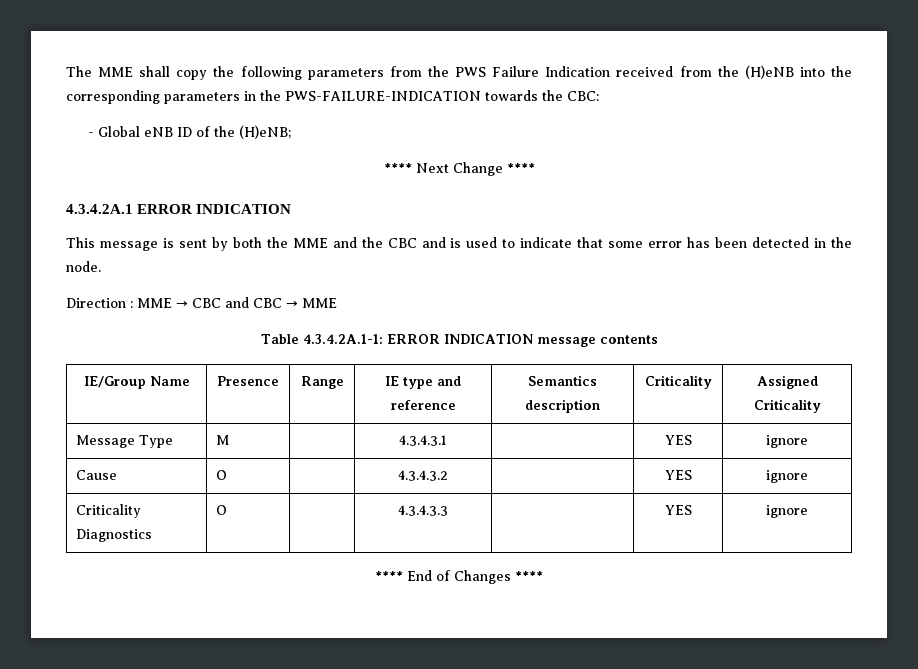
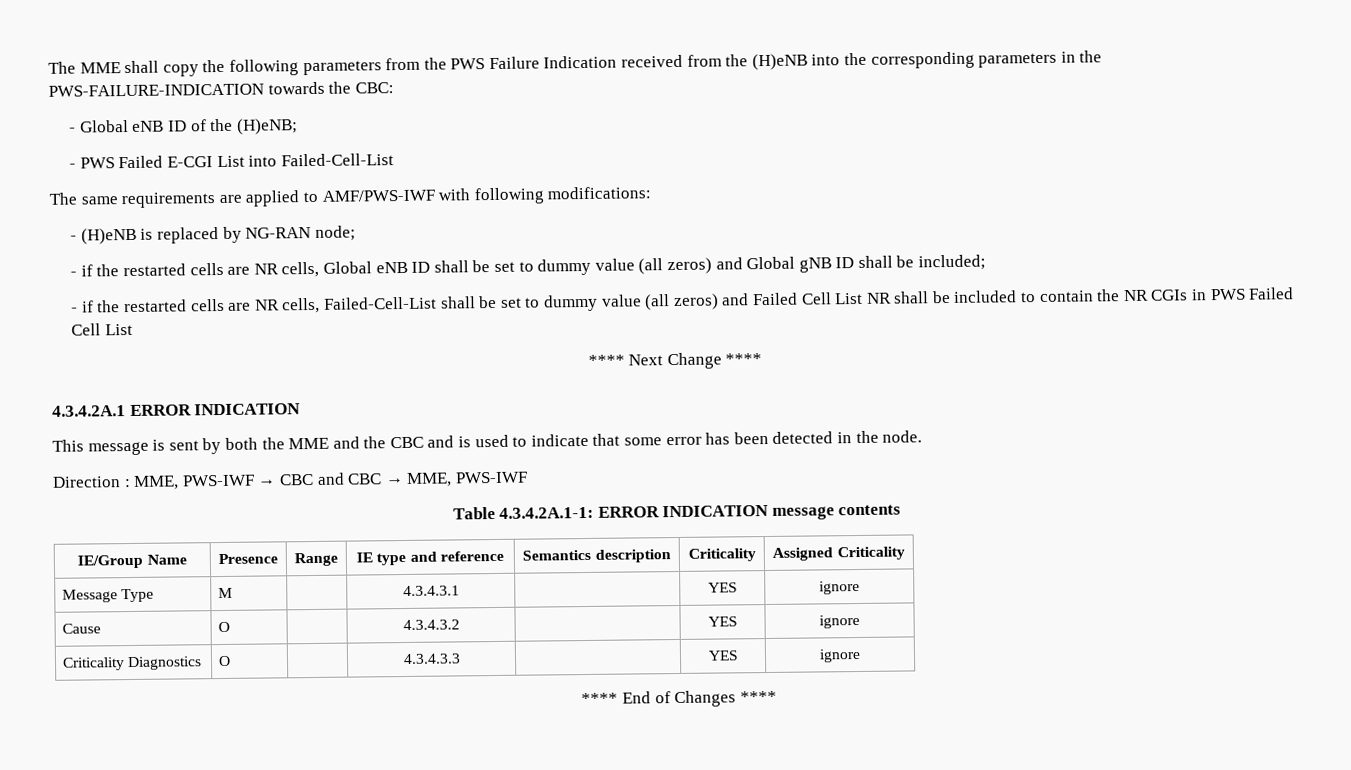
(291, 132) none -> [69,153,394,169] [49,186,652,209] [70,225,356,245] [70,254,987,278] [71,287,1295,314] [71,323,133,336] // - PWS Failed E-CGI List into Failed-Cell-List // The same requirements are applied to AMF/PWS-IWF with following modifications: // - (H)eNB is replaced by NG-RAN node; // - if the restarted cells are NR cells, Global eNB ID shall be set to dummy value (all zeros) and Global gNB ID shall be included; // - if the restarted cells are NR cells, Failed-Cell-List shall be set to dummy value (all zeros) and Failed Cell List NR shall be included to contain the NR CGIs in PWS Failed Cell List
[137,298,172,308] MME -> [133,474,255,490] MME, PWS-IWF
[302,298,337,308] MME -> [406,471,528,487] MME, PWS-IWF

